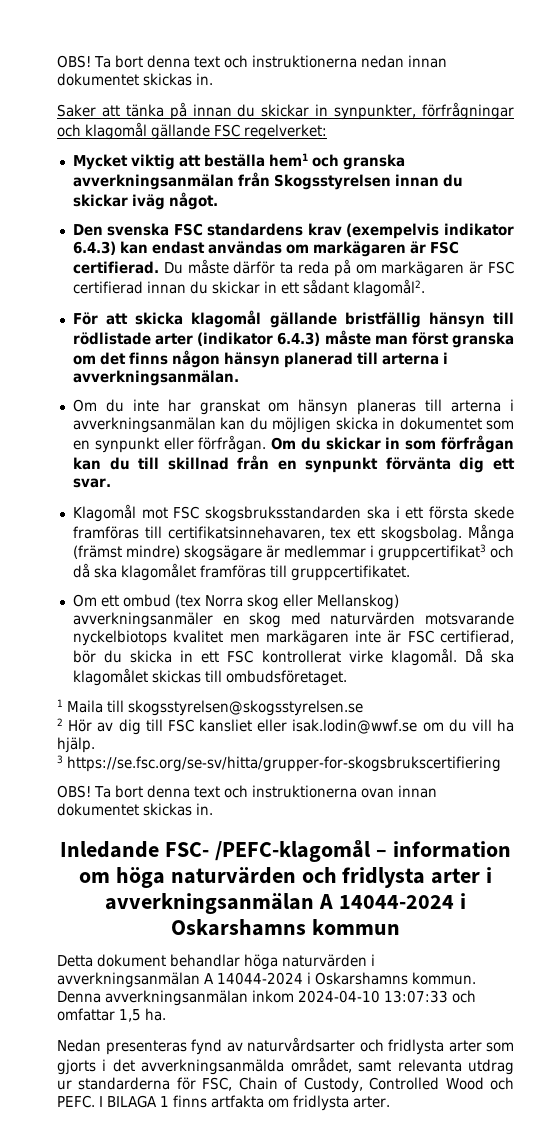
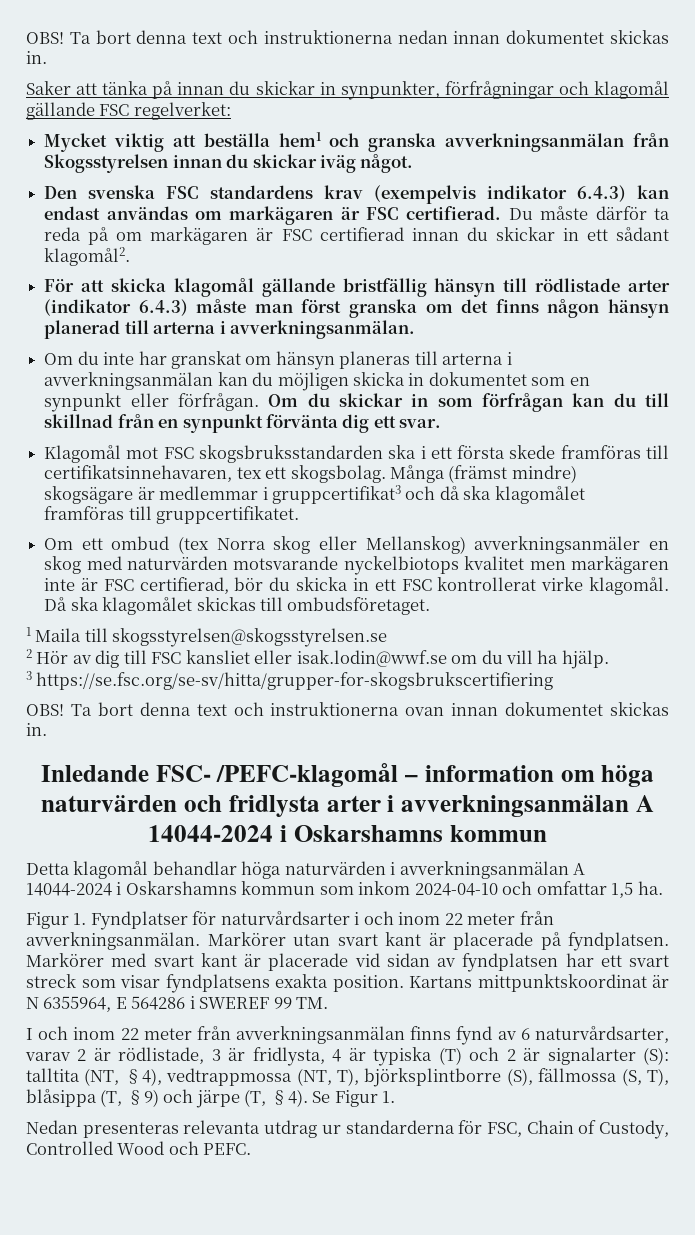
[97,954,166,967] dokument -> [73,861,149,879] klagomål
[412,972,476,985] [57,990,248,1006] kommun. Denna avverkningsanmälan -> [241,881,354,895] kommun som
[384,990,448,1003] 13:07:33 -> (498, 889) none
[57,1037,514,1055] [57,1057,392,1075] Nedan presenteras fynd av naturvårdsarter och fridlysta arter som gjorts i det avverkningsanmälda området, samt -> [26,911,554,930] [26,932,669,951] [26,953,669,972] [26,974,669,993] [26,996,329,1012] [26,1026,669,1045] [25,1047,670,1066] [26,1068,669,1087] [26,1089,396,1108] [26,1120,179,1138] Figur 1. Fyndplatser för naturvårdsarter i och inom 22 meter från avverkningsanmälan. Markörer utan svart kant är placerade på fyndplatsen. Markörer med svart kant är placerade vid sidan av fyndplatsen har ett svart streck som visar fyndplatsens exakta position. Kartans mittpunktskoordinat är N 6355964, E 564286 i SWEREF 99 TM. // I och inom 22 meter från avverkningsanmälan finns fynd av 6 naturvårdsarter, varav 2 är rödlistade, 3 är fridlysta, 4 är typiska (T) och 2 är signalarter (S): talltita (NT, §4), vedtrappmossa (NT, T), björksplintborre (S), fällmossa (S, T), blåsippa (T, §9) och järpe (T, §4). Se Figur 1. // Nedan presenteras
[99,1095,390,1111] I BILAGA 1 finns artfakta om fridlysta arter. -> (252, 1149) none

